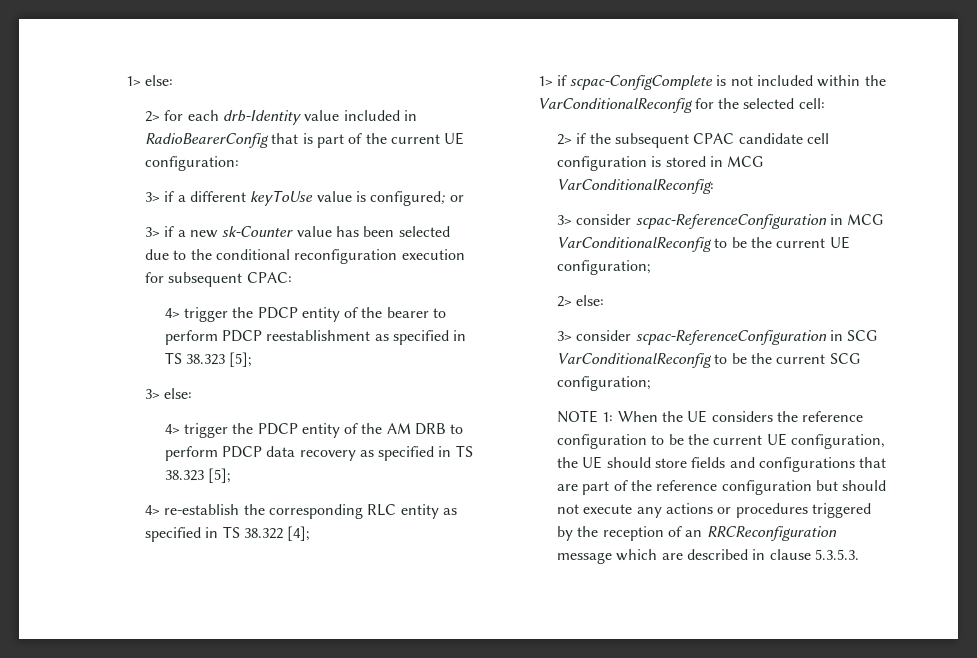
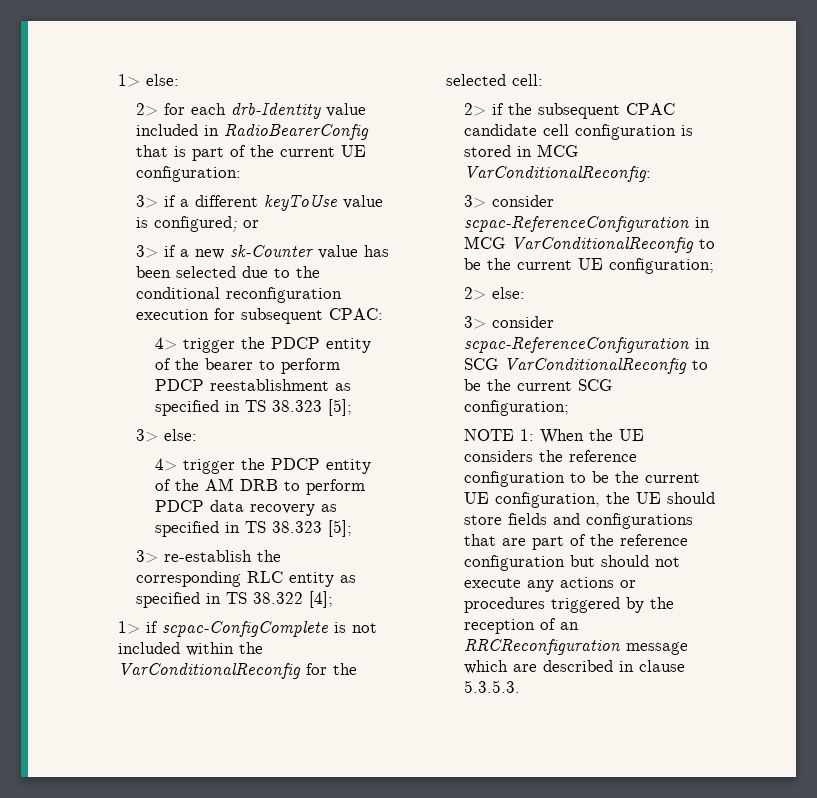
[145,505,161,515] 4> -> [136,550,159,563] 3>

